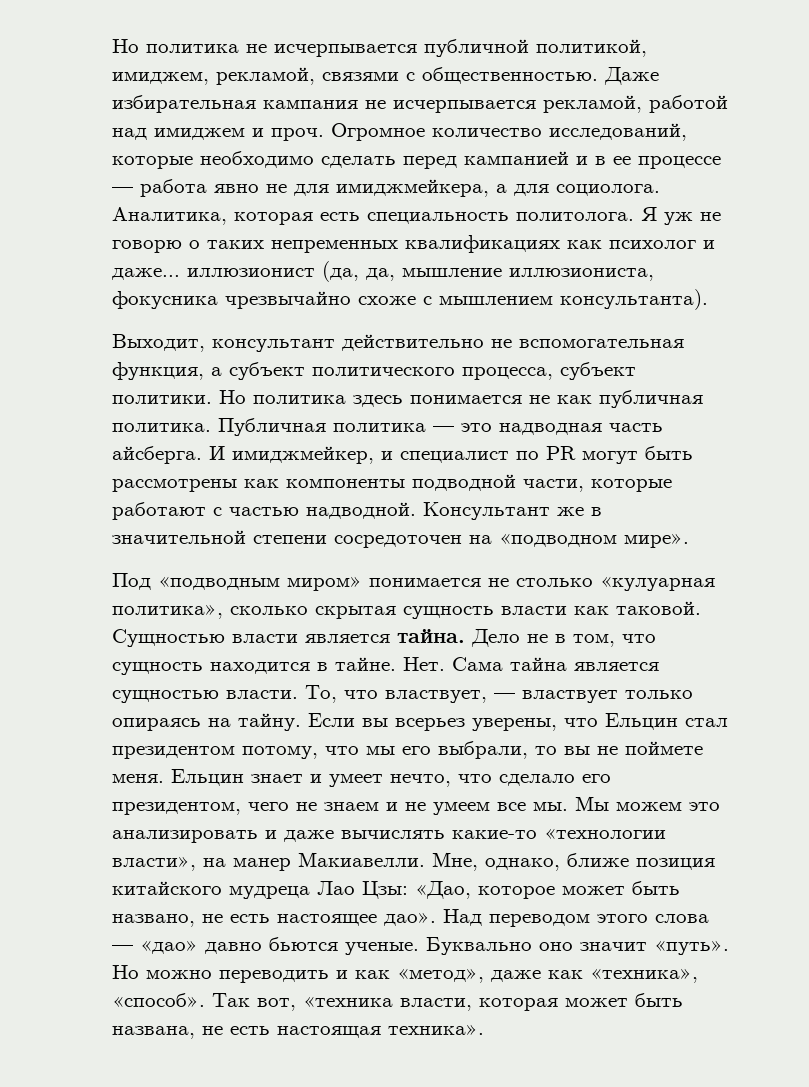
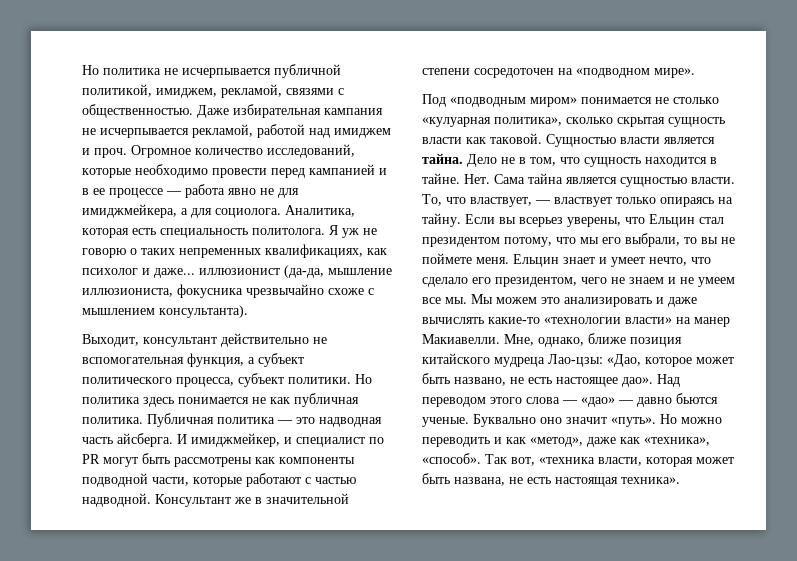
[321,156,396,168] сделать -> [212,168,267,178] провести
[405,235,560,253] квалификациях -> [265,244,363,258] квалификациях,
[322,261,395,282] (да, да, -> [284,265,324,278] (да-да,
[112,856,196,871] власти», -> [625,317,672,324] власти»
[317,881,408,899] Лао Цзы: -> [548,354,603,367] Лао-цзы:
(198, 947) none -> [618,400,634,404] —

